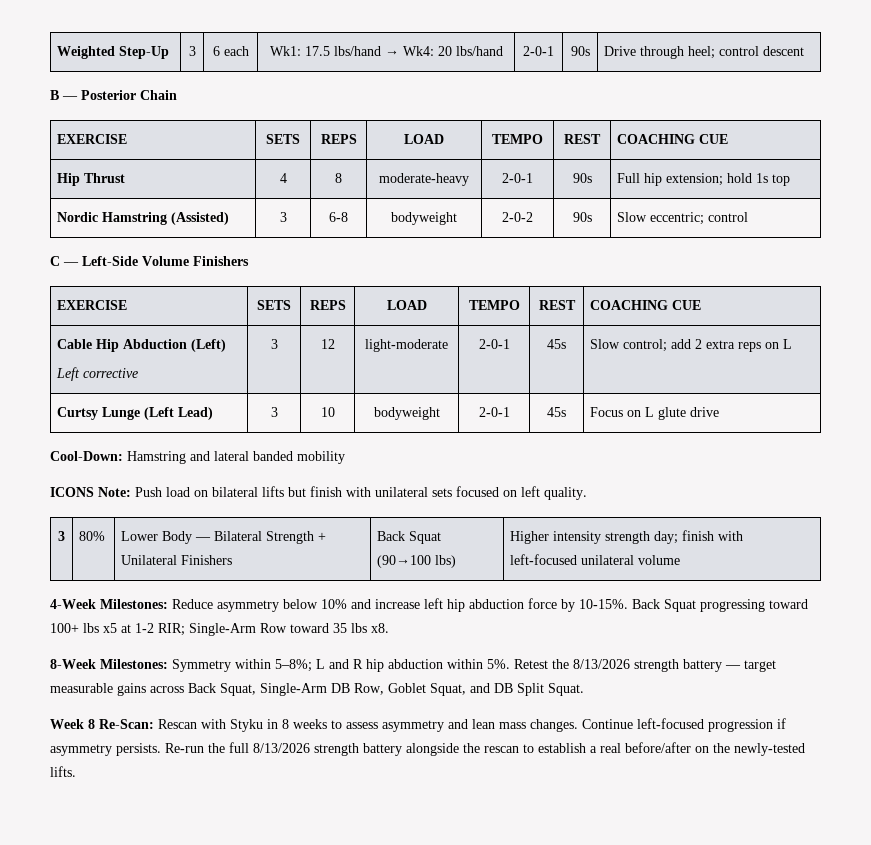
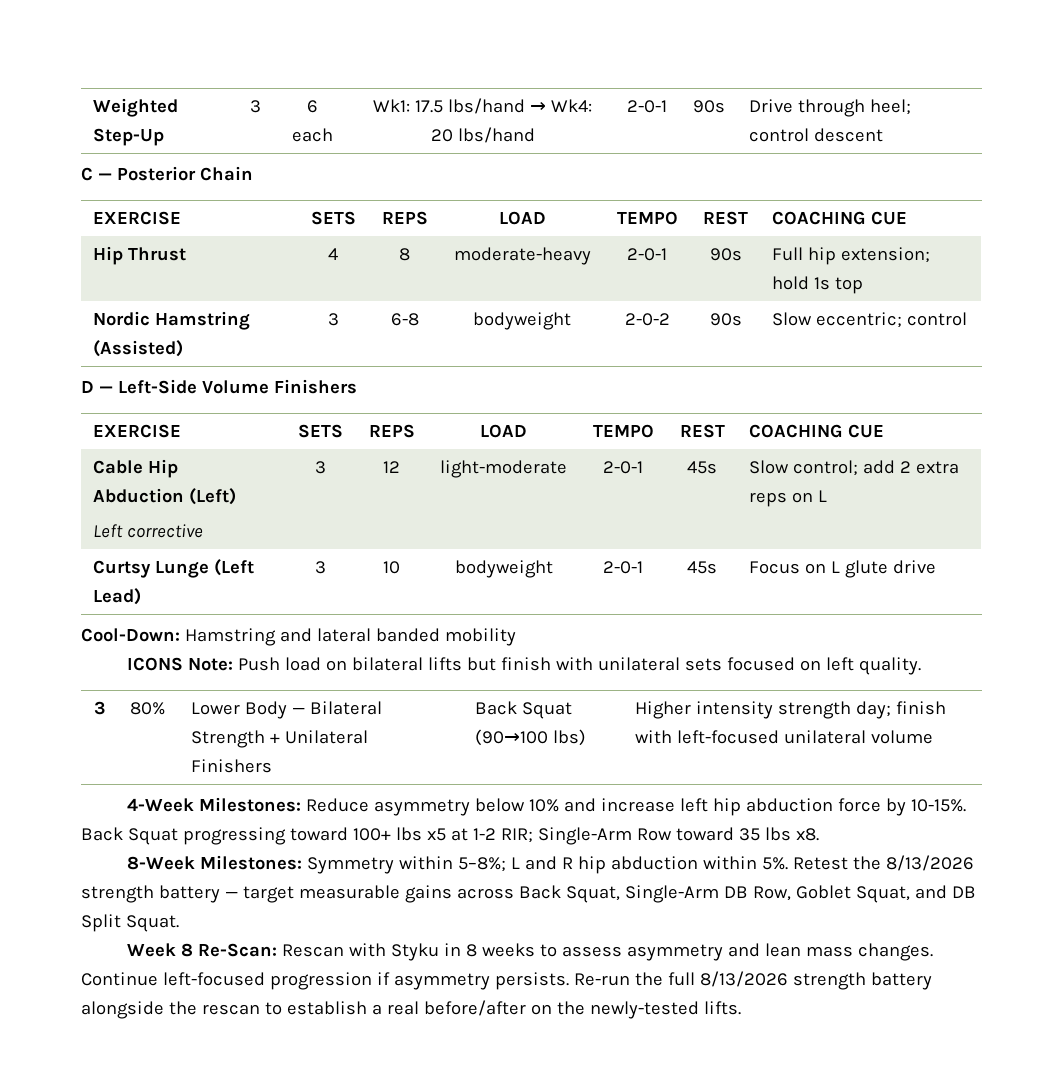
[50,90,59,100] B -> [81,167,93,181] C
[50,256,60,266] C -> [81,381,94,393] D

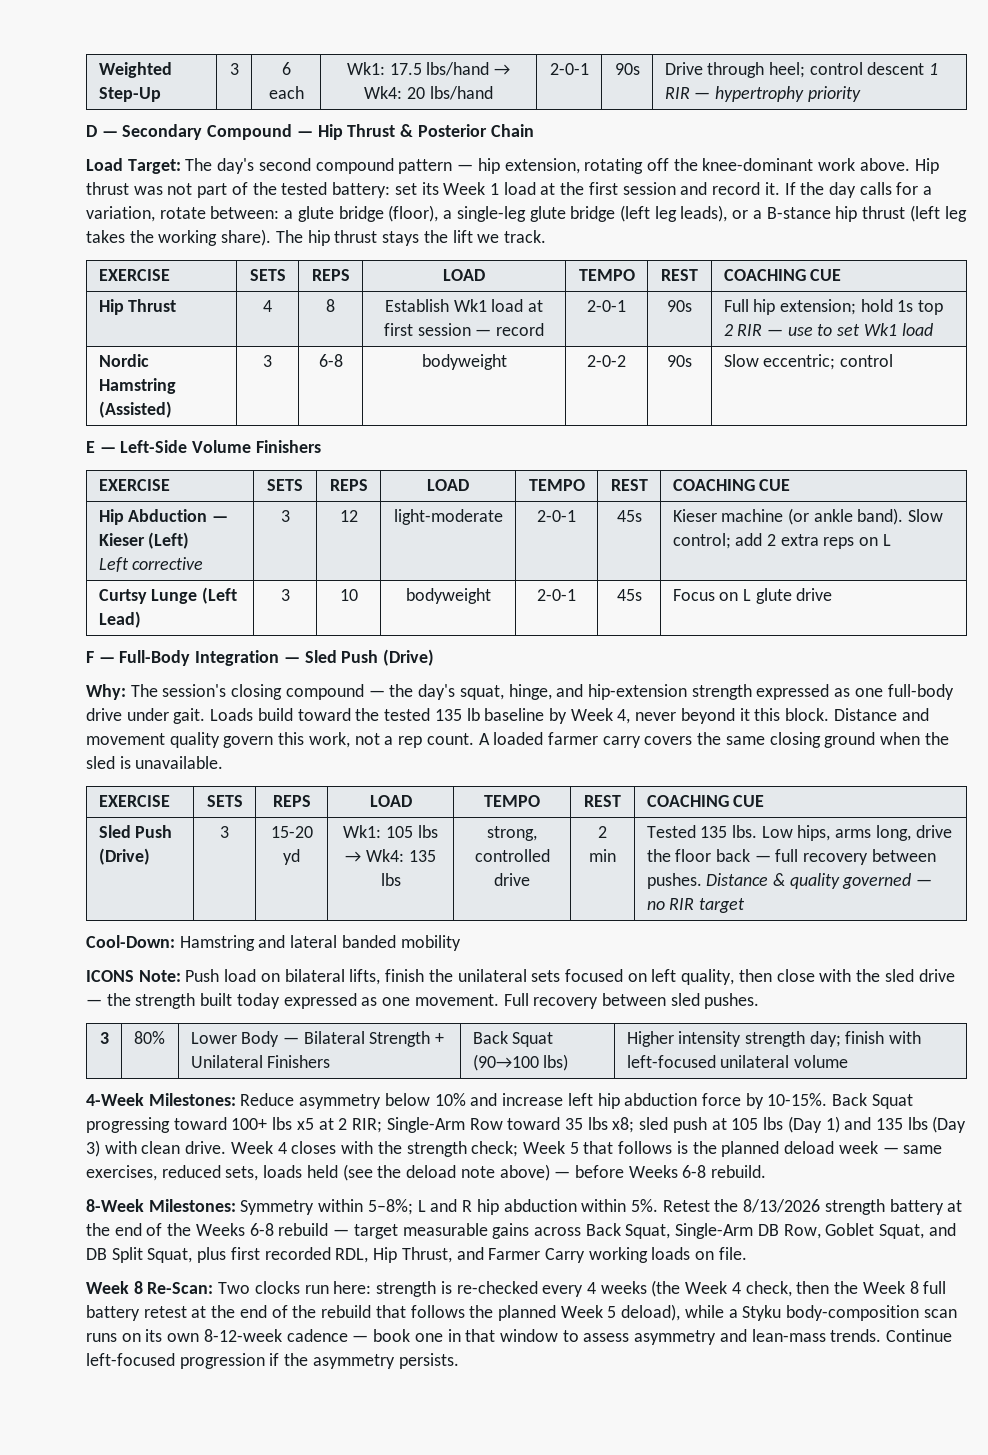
[81,166,253,181] // C — Posterior Chain -> [929,63,939,75] [664,86,861,102] [86,124,534,140] [86,158,939,174] [86,182,933,198] [86,205,967,222] [86,229,546,246] 1 RIR — hypertrophy priority // D — Secondary Compound — Hip Thrust & Posterior Chain // Load Target: The day's second compound pattern — hip extension, rotating off the knee-dominant work above. Hip thrust was not part of the tested battery: set its Week 1 load at the first session and record it. If the day calls for a variation, rotate between: a glute bridge (floor), a single-leg glute bridge (left leg leads), or a B-stance hip thrust (left leg takes the working share). The hip thrust stays the lift we track.
[453,247,591,265] moderate-heavy -> [384,299,544,312] [383,323,545,336] Establish Wk1 load at first session — record
(864, 285) none -> [723,323,933,336] 2 RIR — use to set Wk1 load
[81,381,94,393] D -> [86,441,95,453] E
[93,460,144,474] Cable -> (791, 485) none
(185, 495) none -> [211,516,228,522] [98,533,145,546] — Kieser
(717, 467) none -> [672,508,904,525] Kieser machine (or ankle band).
(937, 567) none -> [86,649,435,666] [86,684,954,700] [86,708,929,724] [86,732,949,748] [86,756,224,769] [98,795,170,807] [206,795,243,807] [272,795,311,807] [369,795,412,807] [484,795,540,807] [584,795,621,807] [646,795,765,807] [98,825,173,838] [98,848,150,865] [220,826,229,838] [270,826,313,838] [283,849,300,865] [343,825,438,838] [345,849,436,862] [380,873,401,886] [487,826,537,841] [474,849,550,862] [494,873,530,886] [598,826,607,838] [589,849,616,862] [646,825,952,841] [646,849,936,865] [646,873,933,889] [646,898,745,913] // F — Full-Body Integration — Sled Push (Drive) // Why: The session's closing compound — the day's squat, hinge, and hip-extension strength expressed as one full-body drive under gait. Loads build toward the tested 135 lb baseline by Week 4, never beyond it this block. Distance and movement quality govern this work, not a rep count. A loaded farmer carry covers the same closing ground when the sled is unavailable. // EXERCISE | SETS | REPS | LOAD | TEMPO | REST | COACHING CUE // Sled Push (Drive) | 3 | 15-20 yd | Wk1: 105 lbs → Wk4: 135 lbs | strong, controlled drive | 2 min | Tested 135 lbs. Low hips, arms long, drive the floor back — full recovery between pushes. Distance & quality governed — no RIR target
[427,657,593,671] lifts but finish with -> [349,969,453,985] lifts, finish the
[858,657,921,675] quality. -> [681,969,955,985] [86,993,760,1009] quality, then close with the sled drive — the strength built today expressed as one movement. Full recovery between sled pushes.
[472,828,496,840] 1-2 -> [338,1118,348,1130] 2
[795,828,819,841] x8. -> [612,1116,967,1133] [86,1140,943,1157] [86,1164,767,1181] x8; sled push at 105 lbs (Day 1) and 135 lbs (Day 3) with clean drive. Week 4 closes with the strength check; Week 5 that follows is the planned deload week — same exercises, reduced sets, loads held (see the deload note above) — before Weeks 6-8 rebuild.
(220, 894) none -> [947,1200,963,1212] [86,1223,329,1236] at the end of the Weeks 6-8 rebuild
[125,915,179,932] [126,943,535,961] Squat. // Week 8 Re-Scan: Rescan with Styku in 8 weeks -> [147,1247,747,1263] [86,1280,947,1297] [86,1304,957,1321] [86,1329,558,1342] Squat, plus first recorded RDL, Hip Thrust, and Farmer Carry working loads on file. // Week 8 Re-Scan: Two clocks run here: strength is re-checked every 4 weeks (the Week 4 check, then the Week 8 full battery retest at the end of the rebuild that follows the planned Week 5 deload), while a Styku body-composition scan runs on its own 8-12-week cadence — book one in that window
[764,943,933,961] lean mass changes. -> [751,1329,882,1342] lean-mass trends.
(390, 978) none -> [284,1353,309,1366] the
[573,971,932,990] [81,1000,741,1019] Re-run the full 8/13/2026 strength battery alongside the rescan to establish a real before/after on the newly-tested lifts. -> (459, 1361) none

